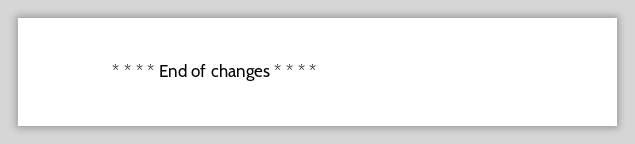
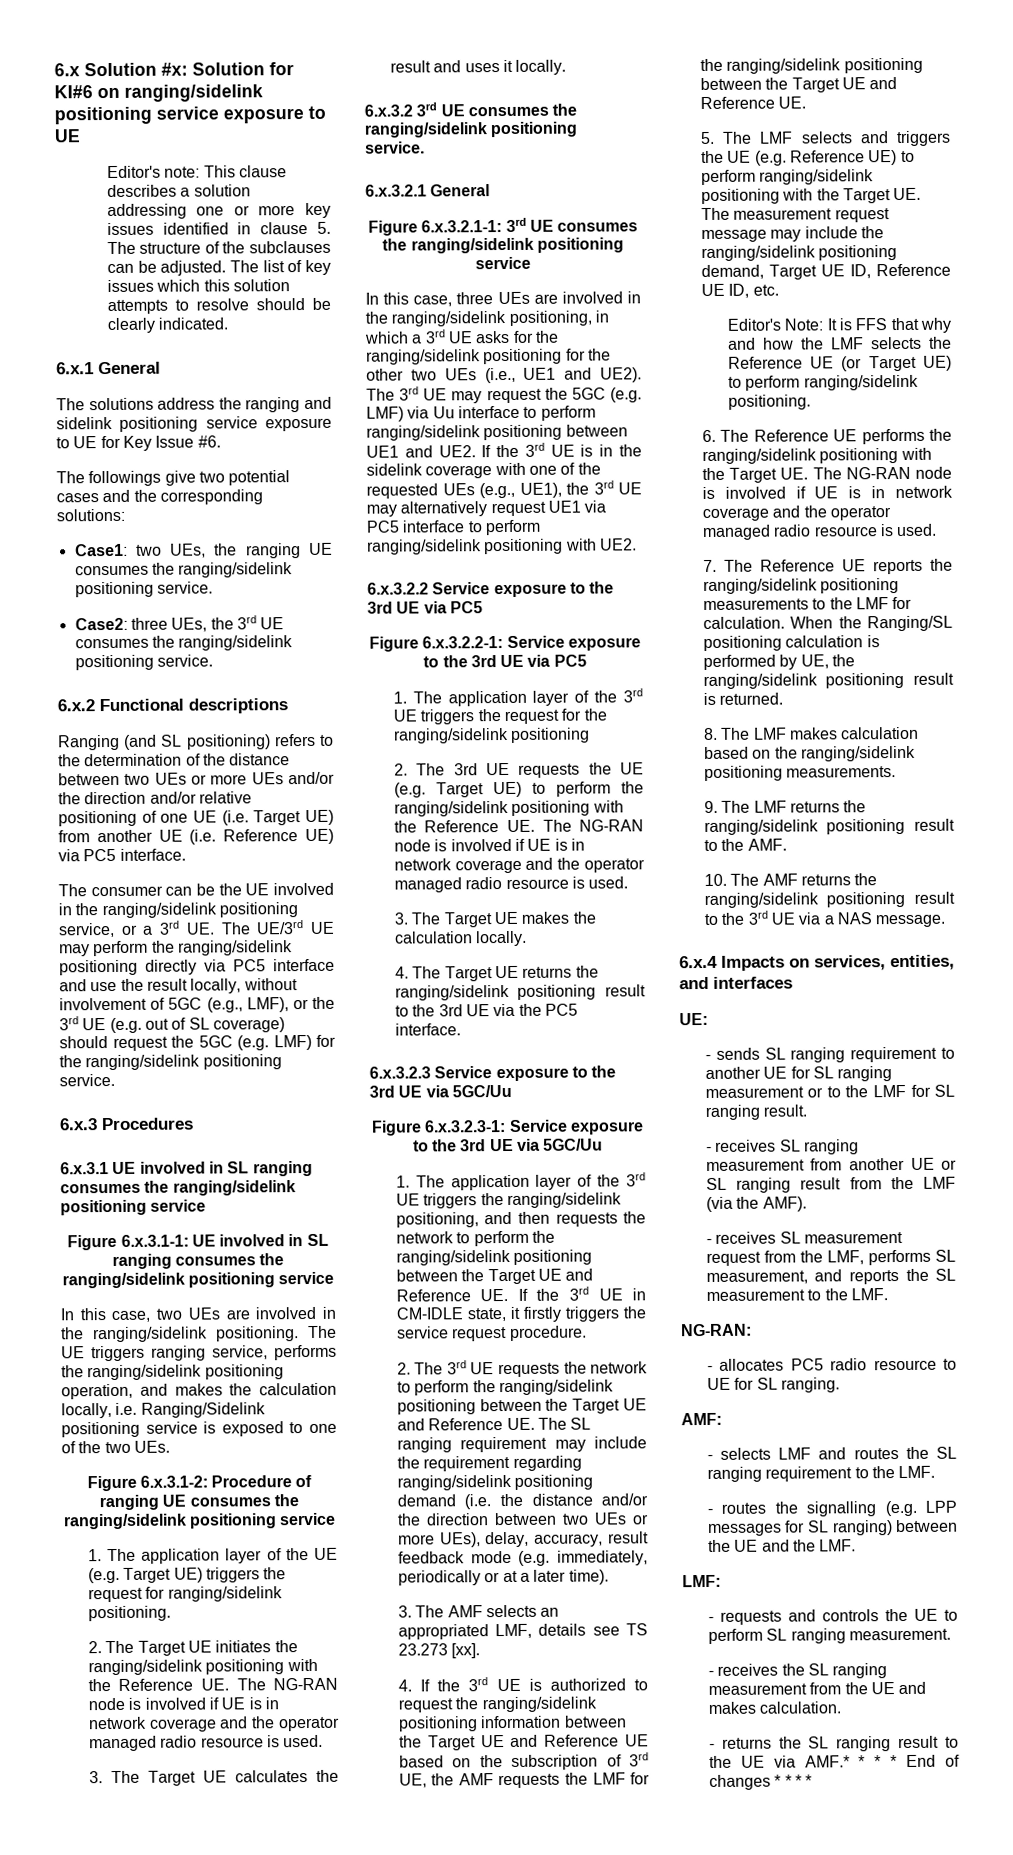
[112,64,120,77] * -> [54,62,294,77] [54,84,263,102] [54,105,326,125] [54,129,81,143] [106,165,287,179] [106,184,251,198] [106,202,331,220] [106,221,331,236] [106,240,331,255] [106,259,331,276] [106,279,290,293] [106,297,331,315] [106,317,229,334] [56,361,161,375] [56,396,332,413] [56,416,332,432] [56,435,221,451] [56,470,291,487] [56,489,263,505] [56,508,125,522] [74,542,333,559] [74,562,294,578] [74,581,213,598] [74,615,285,632] [74,635,294,651] [74,654,213,671] [57,698,288,714] [58,733,334,751] [58,753,291,767] [58,771,335,786] [58,791,252,805] [58,809,334,827] [58,828,334,845] [58,848,186,862] [58,882,335,897] [58,902,298,919] [58,920,335,938] [59,940,293,957] [59,958,335,976] [59,978,298,994] [59,996,335,1013] [59,1016,285,1034] [59,1034,336,1051] [59,1054,282,1071] [59,1073,115,1087] [59,1117,194,1131] [60,1160,313,1177] [60,1180,296,1196] [60,1199,207,1216] [67,1233,329,1251] [111,1253,285,1270] [61,1271,335,1289] [60,1306,336,1323] [61,1325,337,1343] [61,1344,337,1362] [61,1364,284,1381] [61,1382,337,1400] [61,1402,266,1419] [61,1421,337,1438] [61,1440,170,1454] [86,1474,313,1492] [99,1494,299,1511] [62,1512,337,1530] [87,1547,338,1564] [87,1567,287,1584] [87,1586,283,1603] [87,1605,171,1622] [87,1640,298,1656] [87,1658,318,1676] [87,1677,339,1692] [87,1697,279,1711] [87,1716,340,1732] [88,1734,324,1752] [88,1769,339,1786] [389,59,567,75] [364,102,578,117] [364,121,578,138] [365,141,425,154] [365,184,491,197] [367,217,639,236] [382,237,624,254] [475,256,531,270] [365,291,641,307] [365,310,609,327] [364,329,559,344] [366,348,611,365] [366,367,642,384] [366,386,642,404] [366,405,596,422] [366,424,628,441] [366,442,642,458] [366,462,601,479] [366,480,642,499] [366,500,607,517] [366,519,541,536] [367,538,637,555] [367,581,615,598] [367,601,483,614] [369,635,641,652] [423,654,587,668] [392,688,643,707] [392,708,607,725] [392,727,591,744] [393,762,644,778] [393,781,644,798] [393,800,624,817] [393,819,644,833] [393,838,585,852] [393,857,645,874] [393,876,629,893] [393,911,596,928] [394,930,528,947] [394,965,599,982] [394,984,646,1001] [394,1003,578,1017] [394,1023,461,1036] [369,1065,617,1082] [369,1084,512,1098] [371,1119,644,1136] [412,1138,604,1152] [395,1172,646,1191] [395,1192,622,1209] [395,1211,646,1228] [395,1230,555,1247] [395,1249,593,1266] [395,1268,594,1285] [395,1286,646,1302] [395,1306,646,1322] [396,1325,587,1342] [396,1360,648,1378] [396,1379,614,1396] [396,1398,647,1415] [396,1417,592,1431] [396,1436,647,1453] [396,1455,582,1472] [396,1474,594,1491] [396,1493,648,1510] [396,1512,649,1526] [397,1531,649,1548] [397,1550,648,1566] [397,1569,609,1586] [397,1604,560,1618] [397,1623,648,1640] [397,1643,481,1659] [397,1677,648,1692] [397,1696,597,1713] [397,1715,627,1732] [398,1734,649,1751] [398,1752,649,1770] [398,1772,650,1789] [699,57,923,74] [699,77,898,93] [699,96,807,110] [699,130,951,147] [700,150,915,166] [700,169,875,186] [700,187,922,205] [700,207,890,223] [700,226,884,243] [700,245,898,262] [700,263,951,280] [700,283,779,298] [726,317,951,333] [727,336,952,350] [727,355,952,372] [727,374,919,391] [727,394,811,410] [701,428,952,445] [701,447,932,465] [701,466,952,483] [701,485,953,500] [701,505,891,522] [701,523,938,541] [702,558,953,575] [702,578,900,595] [702,596,913,611] [702,615,953,632] [702,635,880,652] [702,654,855,671] [702,672,954,690] [702,692,784,706] [702,726,920,741] [703,745,916,762] [703,765,897,782] [703,800,867,814] [703,818,955,836] [703,838,787,852] [703,873,878,887] [703,891,955,909] [703,910,947,928] [679,954,955,971] [679,976,793,990] [679,1012,708,1026] [704,1046,955,1063] [704,1066,893,1082] [704,1084,955,1098] [704,1104,808,1120] [705,1139,859,1155] [705,1157,957,1171] [705,1176,956,1193] [705,1196,807,1212] [705,1231,903,1244] [705,1249,956,1266] [705,1268,956,1285] [705,1288,888,1301] [681,1323,752,1337] [706,1358,957,1371] [706,1377,840,1393] [681,1412,722,1426] [706,1446,957,1460] [706,1465,936,1482] [706,1500,957,1517] [707,1519,958,1536] [707,1539,857,1552] [682,1574,721,1588] [707,1608,958,1625] [707,1628,951,1644] [707,1663,888,1679] [707,1681,927,1695] [707,1701,842,1714] [708,1735,959,1752] [708,1755,850,1768] 6.x Solution #x: Solution for KI#6 on ranging/sidelink positioning service exposure to UE // Editor's note: This clause describes a solution addressing one or more key issues identified in clause 5. The structure of the subclauses can be adjusted. The list of key issues which this solution attempts to resolve should be clearly indicated. // 6.x.1 General // The solutions address the ranging and sidelink positioning service exposure to UE for Key Issue #6. // The followings give two potential cases and the corresponding solutions: // Case1: two UEs, the ranging UE consumes the ranging/sidelink positioning service. // Case2: three UEs, the 3rd UE consumes the ranging/sidelink positioning service. // 6.x.2 Functional descriptions // Ranging (and SL positioning) refers to the determination of the distance between two UEs or more UEs and/or the direction and/or relative positioning of one UE (i.e. Target UE) from another UE (i.e. Reference UE) via PC5 interface. // The consumer can be the UE involved in the ranging/sidelink positioning service, or a 3rd UE. The UE/3rd UE may perform the ranging/sidelink positioning directly via PC5 interface and use the result locally, without involvement of 5GC (e.g., LMF), or the 3rd UE (e.g. out of SL coverage) should request the 5GC (e.g. LMF) for the ranging/sidelink positioning service. // 6.x.3 Procedures // 6.x.3.1 UE involved in SL ranging consumes the ranging/sidelink positioning service // Figure 6.x.3.1-1: UE involved in SL ranging consumes the ranging/sidelink positioning service // In this case, two UEs are involved in the ranging/sidelink positioning. The UE triggers ranging service, performs the ranging/sidelink positioning operation, and makes the calculation locally, i.e. Ranging/Sidelink positioning service is exposed to one of the two UEs. // Figure 6.x.3.1-2: Procedure of ranging UE consumes the ranging/sidelink positioning service // 1. The application layer of the UE (e.g. Target UE) triggers the request for ranging/sidelink positioning. // 2. The Target UE initiates the ranging/sidelink positioning with the Reference UE. The NG-RAN node is involved if UE is in network coverage and the operator managed radio resource is used. // 3. The Target UE calculates the result and uses it locally. // 6.x.3.2 3rd UE consumes the ranging/sidelink positioning service. // 6.x.3.2.1 General // Figure 6.x.3.2.1-1: 3rd UE consumes the ranging/sidelink positioning service // In this case, three UEs are involved in the ranging/sidelink positioning, in which a 3rd UE asks for the ranging/sidelink positioning for the other two UEs (i.e., UE1 and UE2). The 3rd UE may request the 5GC (e.g. LMF) via Uu interface to perform ranging/sidelink positioning between UE1 and UE2. If the 3rd UE is in the sidelink coverage with one of the requested UEs (e.g., UE1), the 3rd UE may alternatively request UE1 via PC5 interface to perform ranging/sidelink positioning with UE2. // 6.x.3.2.2 Service exposure to the 3rd UE via PC5 // Figure 6.x.3.2.2-1: Service exposure to the 3rd UE via PC5 // 1. The application layer of the 3rd UE triggers the request for the ranging/sidelink positioning // 2. The 3rd UE requests the UE (e.g. Target UE) to perform the ranging/sidelink positioning with the Reference UE. The NG-RAN node is involved if UE is in network coverage and the operator managed radio resource is used. // 3. The Target UE makes the calculation locally. // 4. The Target UE returns the ranging/sidelink positioning result to the 3rd UE via the PC5 interface. // 6.x.3.2.3 Service exposure to the 3rd UE via 5GC/Uu // Figure 6.x.3.2.3-1: Service exposure to the 3rd UE via 5GC/Uu // 1. The application layer of the 3rd UE triggers the ranging/sidelink positioning, and then requests the network to perform the ranging/sidelink positioning between the Target UE and Reference UE. If the 3rd UE in CM-IDLE state, it firstly triggers the service request procedure. // 2. The 3rd UE requests the network to perform the ranging/sidelink positioning between the Target UE and Reference UE. The SL ranging requirement may include the requirement regarding ranging/sidelink positioning demand (i.e. the distance and/or the direction between two UEs or more UEs), delay, accuracy, result feedback mode (e.g. immediately, periodically or at a later time). // 3. The AMF selects an appropriated LMF, details see TS 23.273 [xx]. // 4. If the 3rd UE is authorized to request the ranging/sidelink positioning information between the Target UE and Reference UE based on the subscription of 3rd UE, the AMF requests the LMF for the ranging/sidelink positioning between the Target UE and Reference UE. // 5. The LMF selects and triggers the UE (e.g. Reference UE) to perform ranging/sidelink positioning with the Target UE. The measurement request message may include the ranging/sidelink positioning demand, Target UE ID, Reference UE ID, etc. // Editor's Note: It is FFS that why and how the LMF selects the Reference UE (or Target UE) to perform ranging/sidelink positioning. // 6. The Reference UE performs the ranging/sidelink positioning with the Target UE. The NG-RAN node is involved if UE is in network coverage and the operator managed radio resource is used. // 7. The Reference UE reports the ranging/sidelink positioning measurements to the LMF for calculation. When the Ranging/SL positioning calculation is performed by UE, the ranging/sidelink positioning result is returned. // 8. The LMF makes calculation based on the ranging/sidelink positioning measurements. // 9. The LMF returns the ranging/sidelink positioning result to the AMF. // 10. The AMF returns the ranging/sidelink positioning result to the 3rd UE via a NAS message. // 6.x.4 Impacts on services, entities, and interfaces // UE: // - sends SL ranging requirement to another UE for SL ranging measurement or to the LMF for SL ranging result. // - receives SL ranging measurement from another UE or SL ranging result from the LMF (via the AMF). // - receives SL measurement request from the LMF, performs SL measurement, and reports the SL measurement to the LMF. // NG-RAN: // - allocates PC5 radio resource to UE for SL ranging. // AMF: // - selects LMF and routes the SL ranging requirement to the LMF. // - routes the signalling (e.g. LPP messages for SL ranging) between the UE and the LMF. // LMF: // - requests and controls the UE to perform SL ranging measurement. // - receives the SL ranging measurement from the UE and makes calculation. // - returns the SL ranging result to the UE via AMF.*

